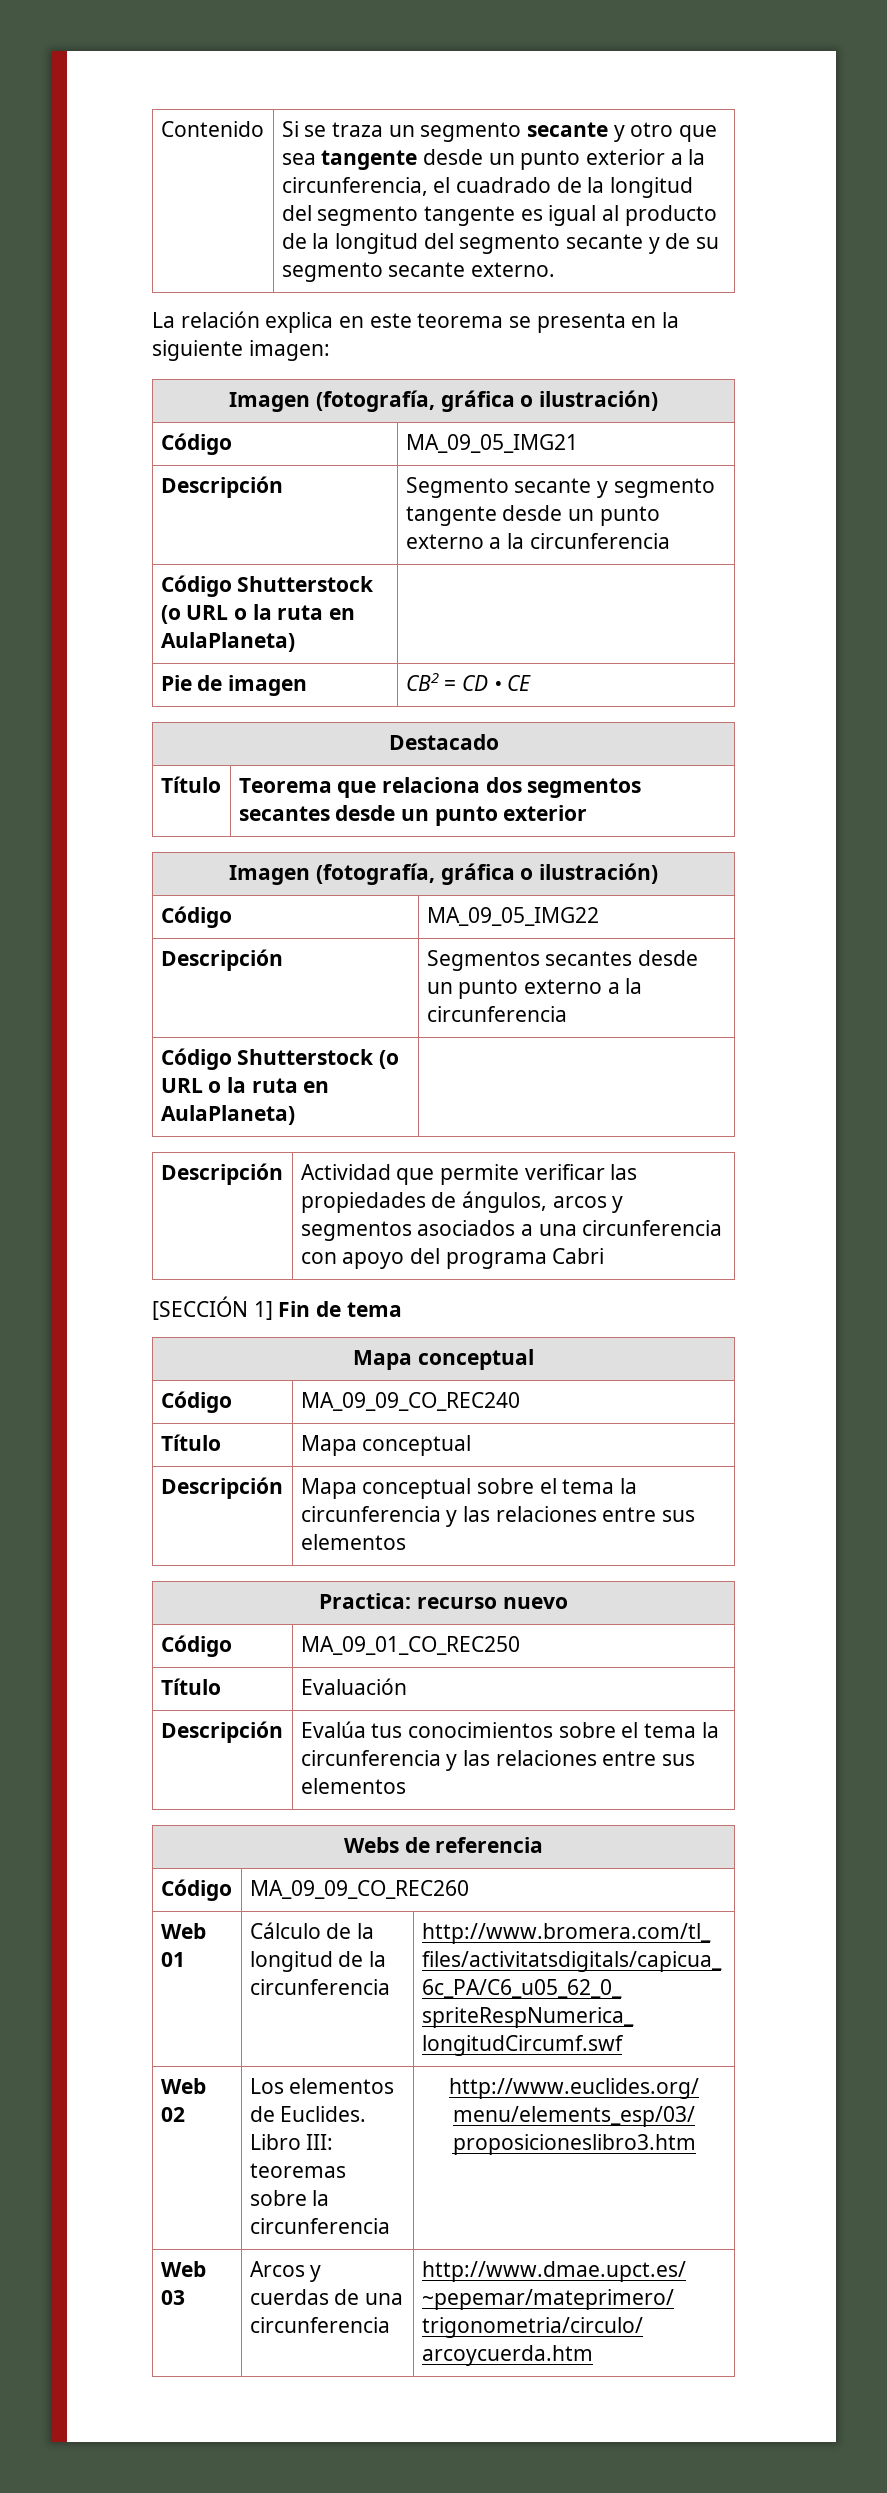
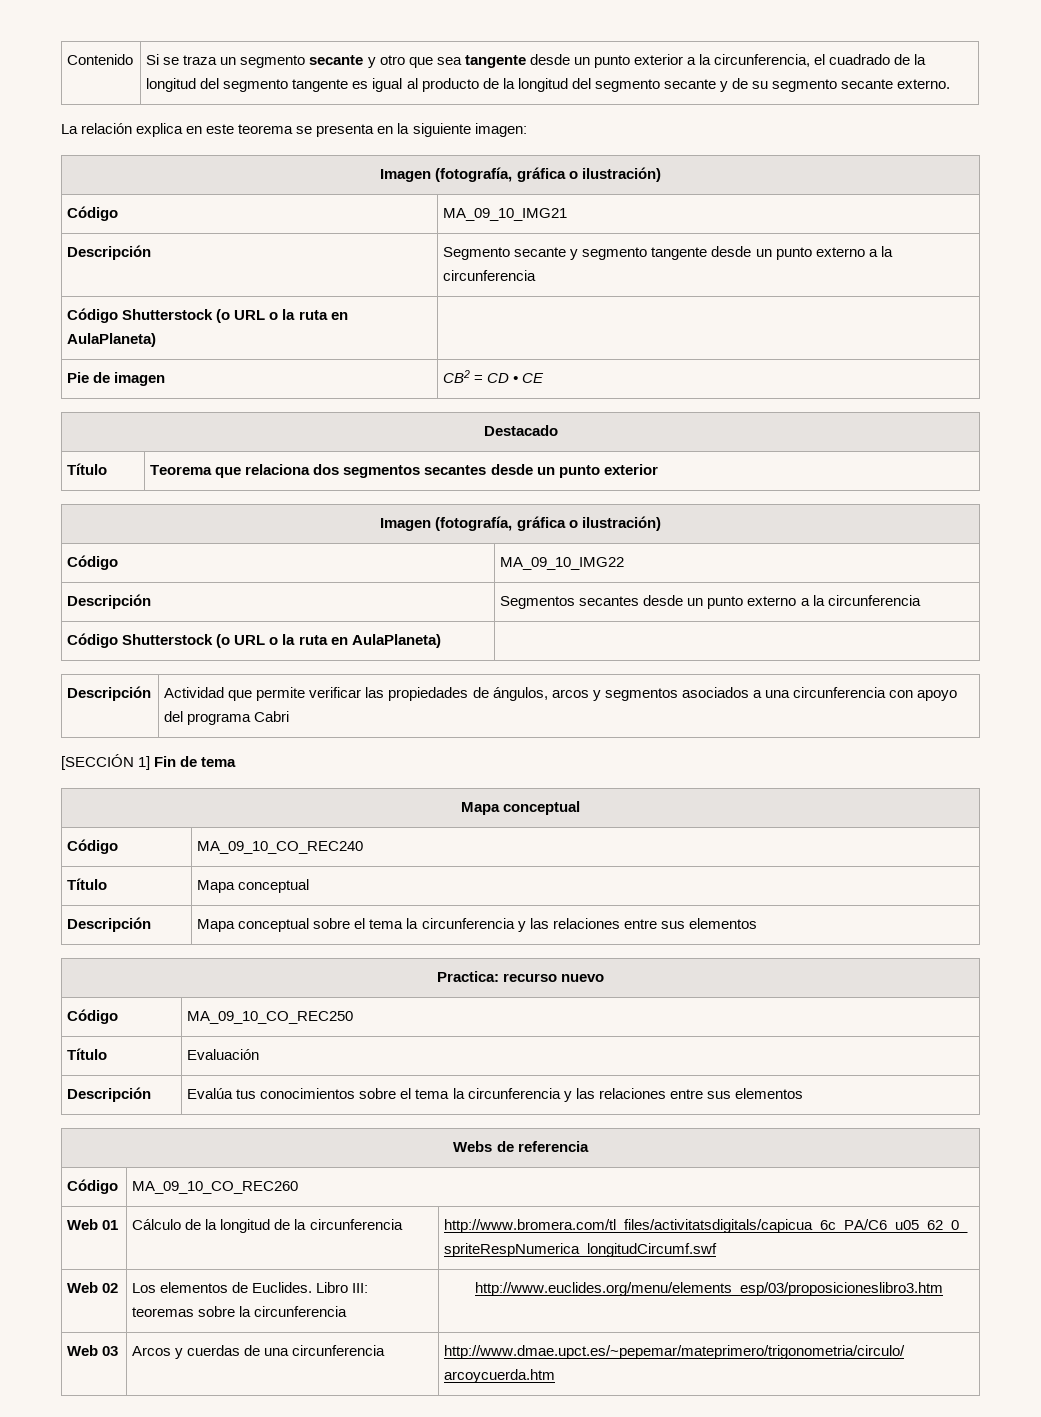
[405,434,578,453] MA_09_05_IMG21 -> [443,208,568,221] MA_09_10_IMG21
[426,907,599,926] MA_09_05_IMG22 -> [500,557,625,570] MA_09_10_IMG22
[300,1392,520,1411] MA_09_09_CO_REC240 -> [197,841,364,854] MA_09_10_CO_REC240
[300,1636,520,1655] MA_09_01_CO_REC250 -> [187,1011,354,1024] MA_09_10_CO_REC250
[249,1880,469,1899] MA_09_09_CO_REC260 -> [132,1181,299,1194] MA_09_10_CO_REC260

